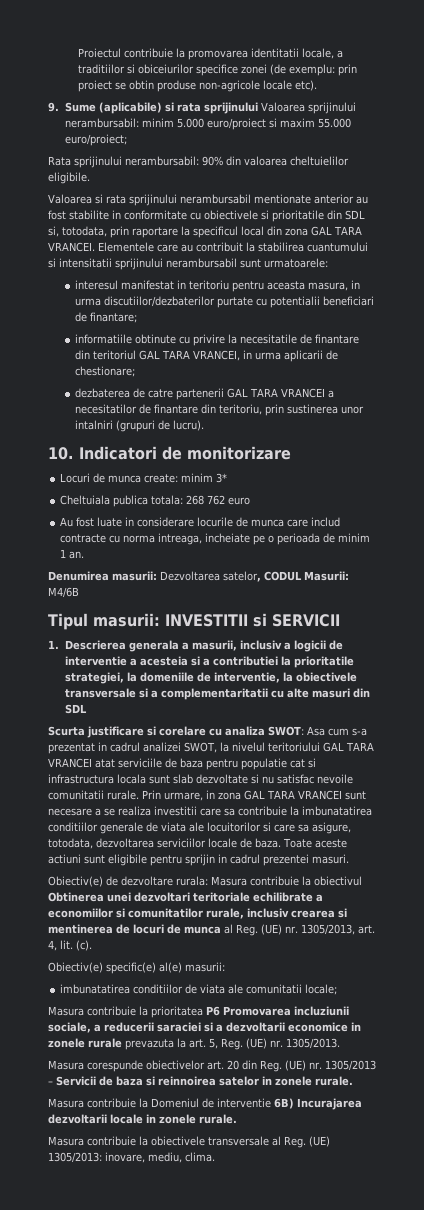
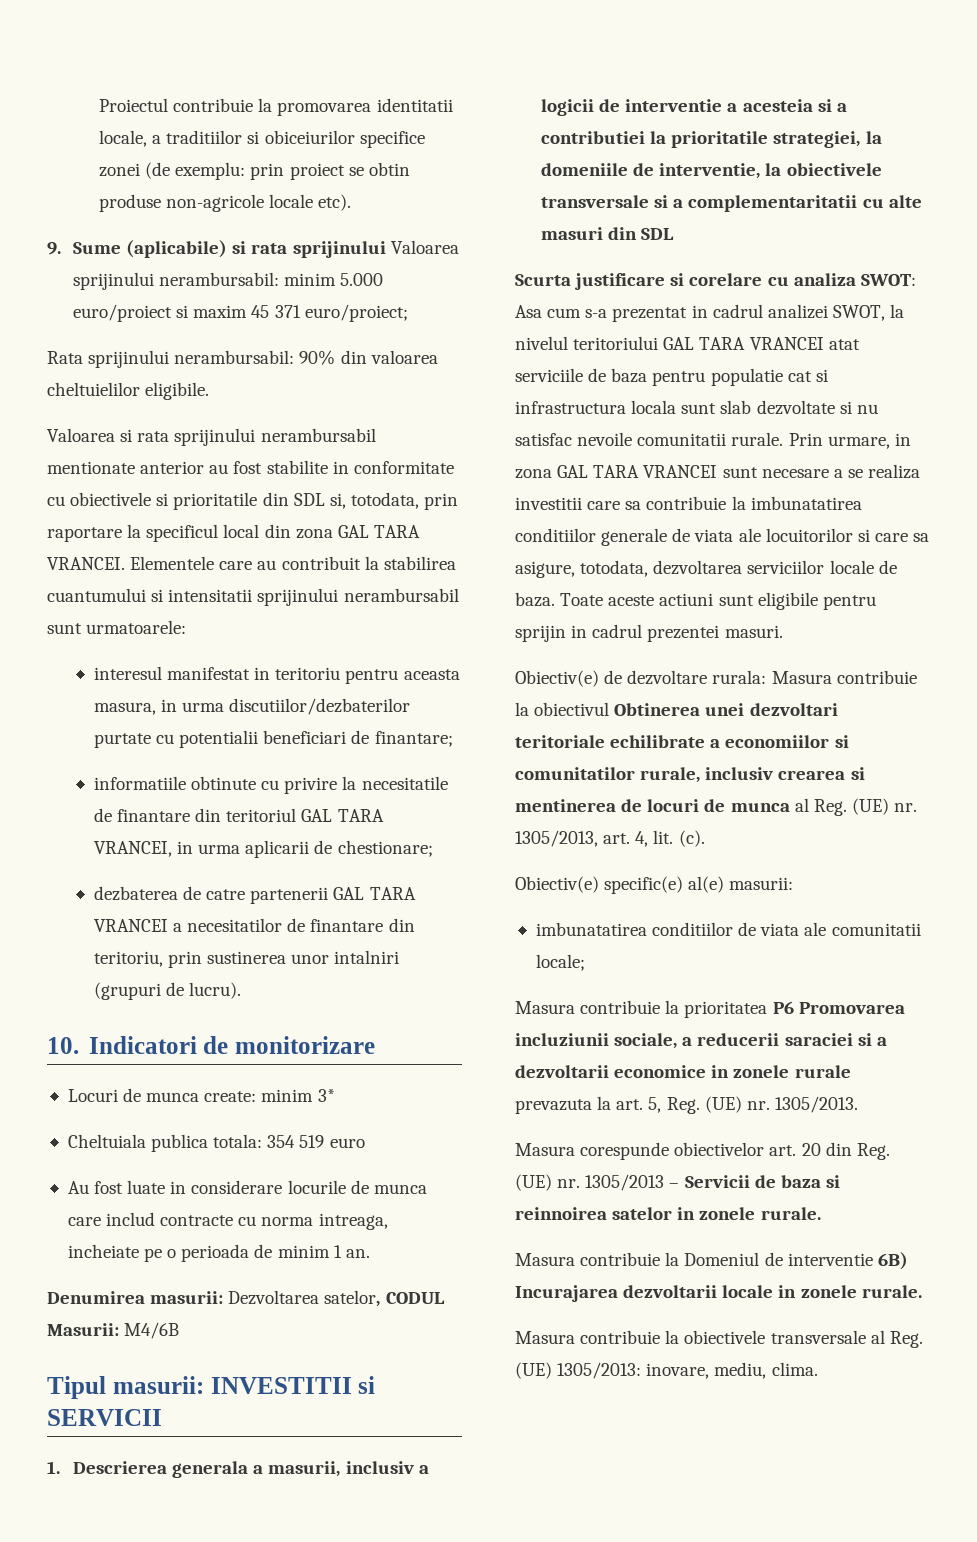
[317,118,351,128] 55.000 -> [251,305,301,318] 45 371
[186,495,226,505] 268 762 -> [267,1135,325,1148] 354 519

